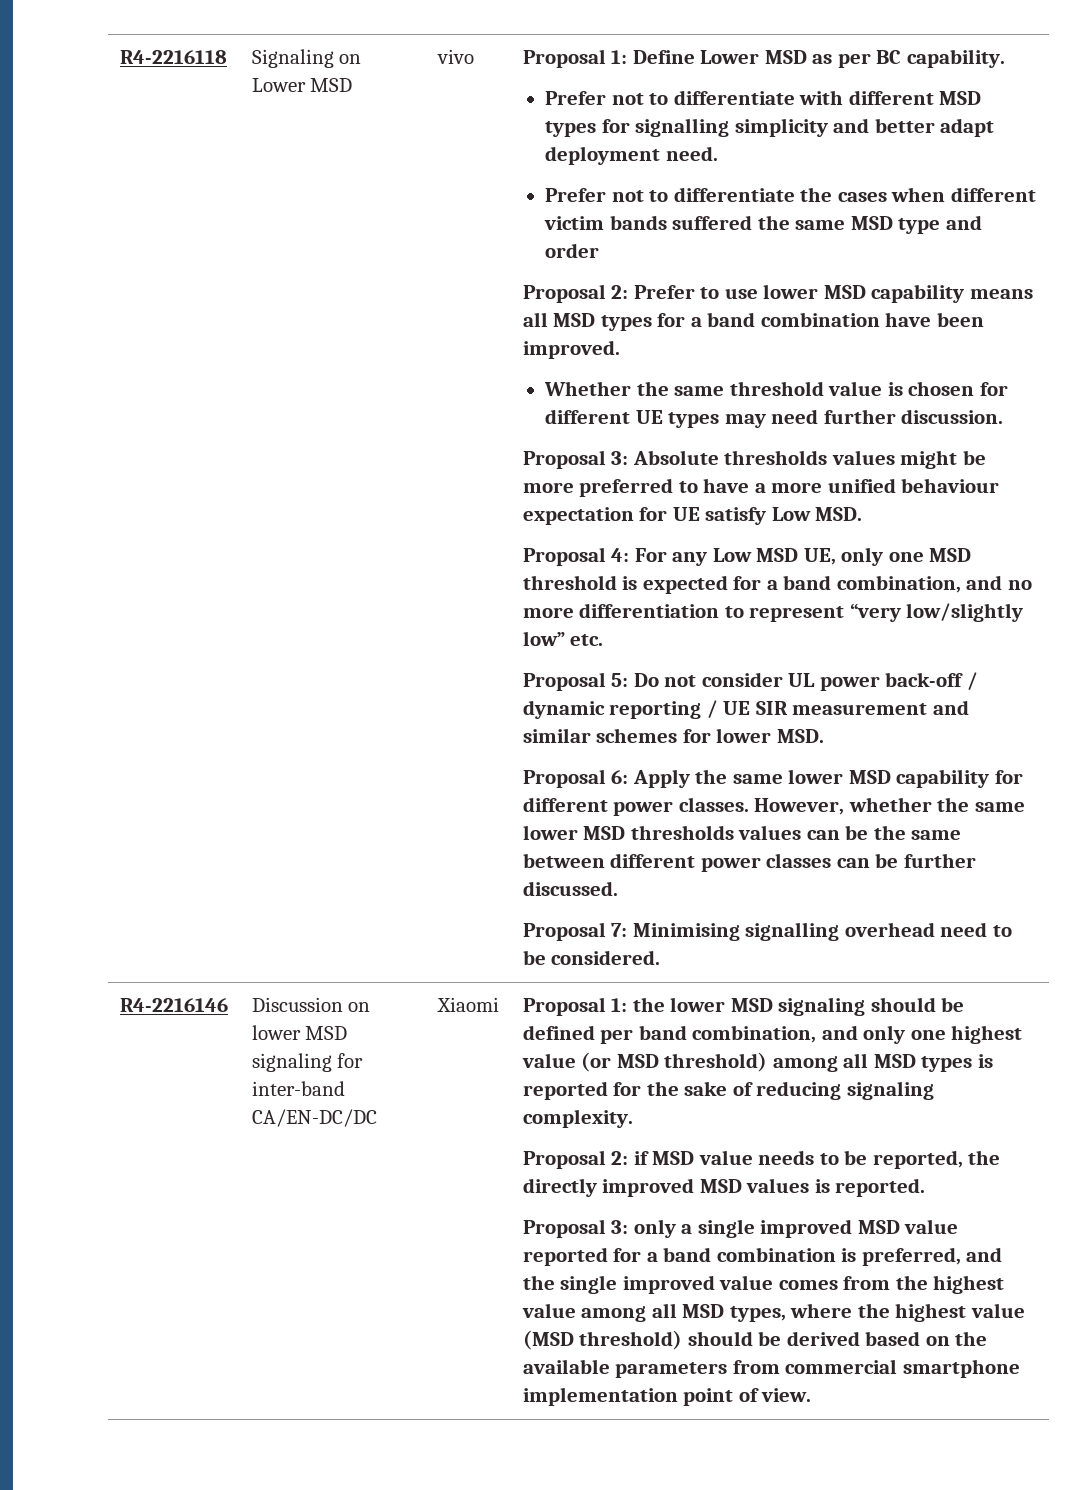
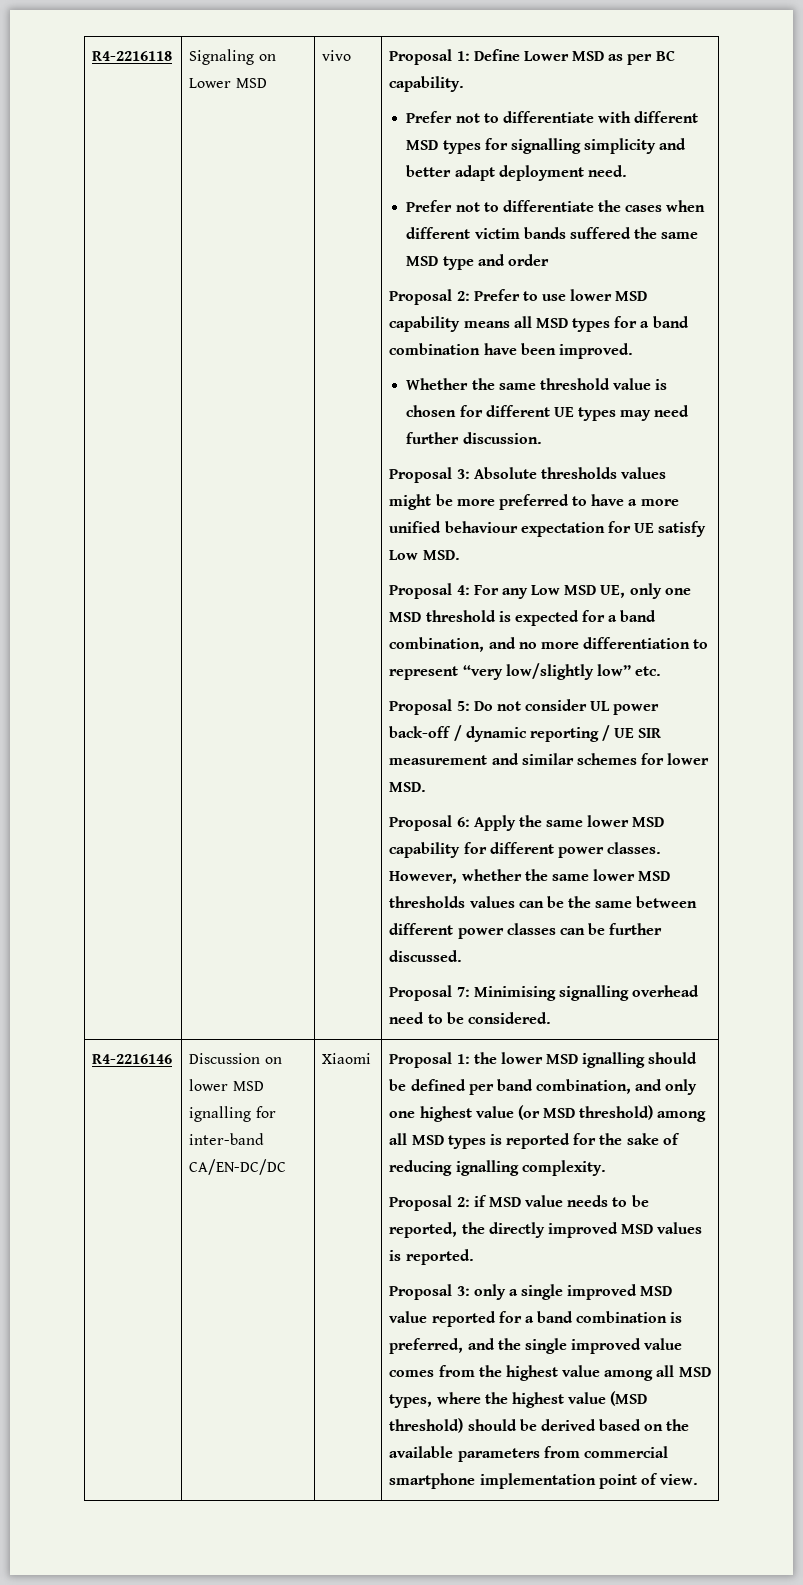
[251,1053,332,1072] signaling -> [189,1106,252,1122] ignalling
[778,997,866,1016] signaling -> [582,1052,646,1068] ignalling
[846,1081,934,1100] signaling -> [455,1160,519,1176] ignalling

